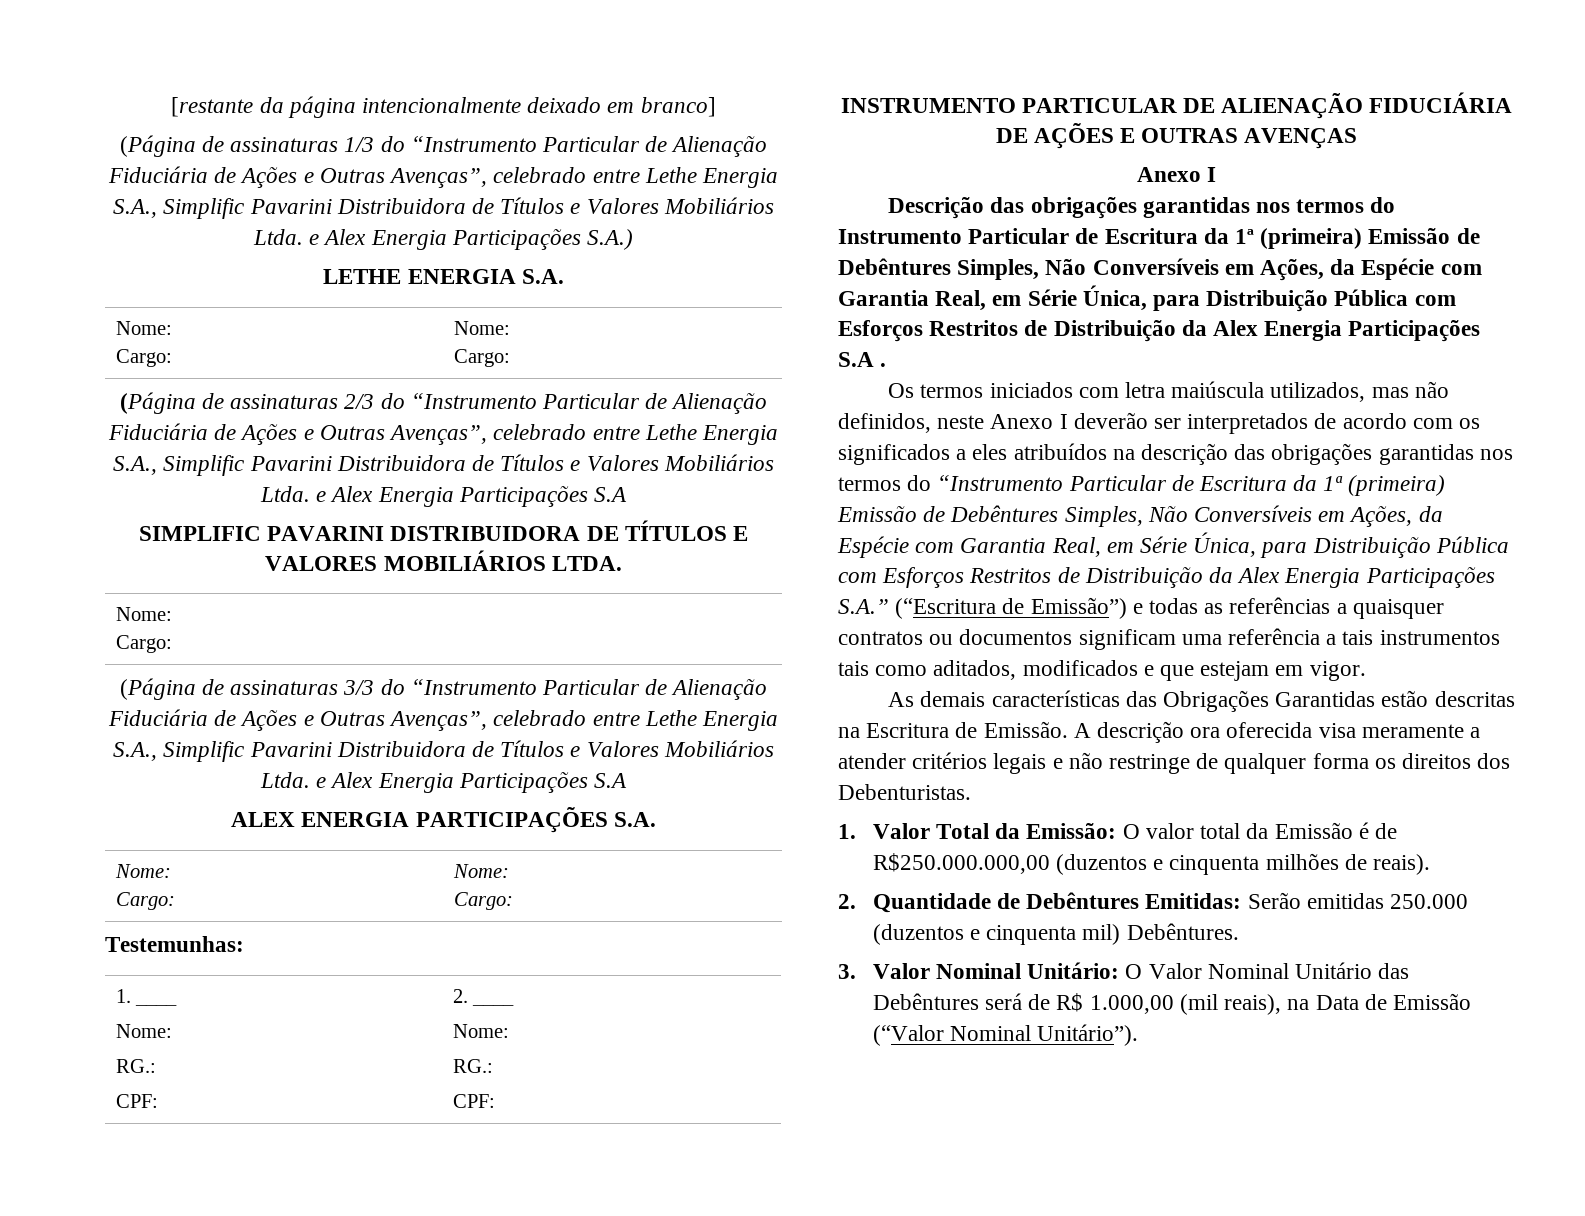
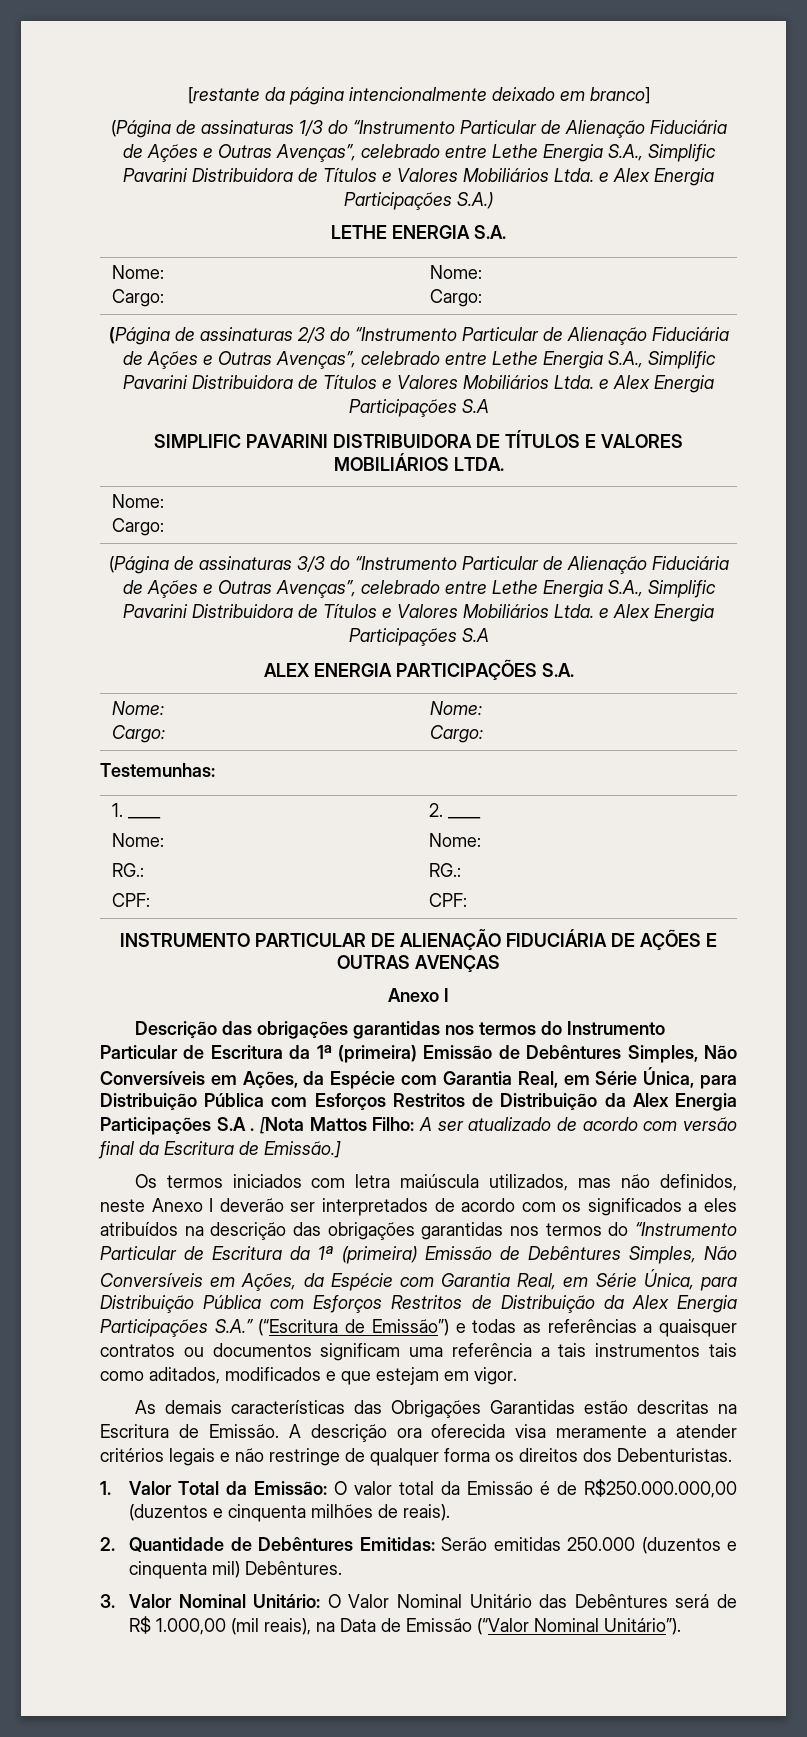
(887, 365) none -> [260,1117,737,1134] [98,1141,341,1159] [Nota Mattos Filho: A ser atualizado de acordo com versão final da Escritura de Emissão.]

